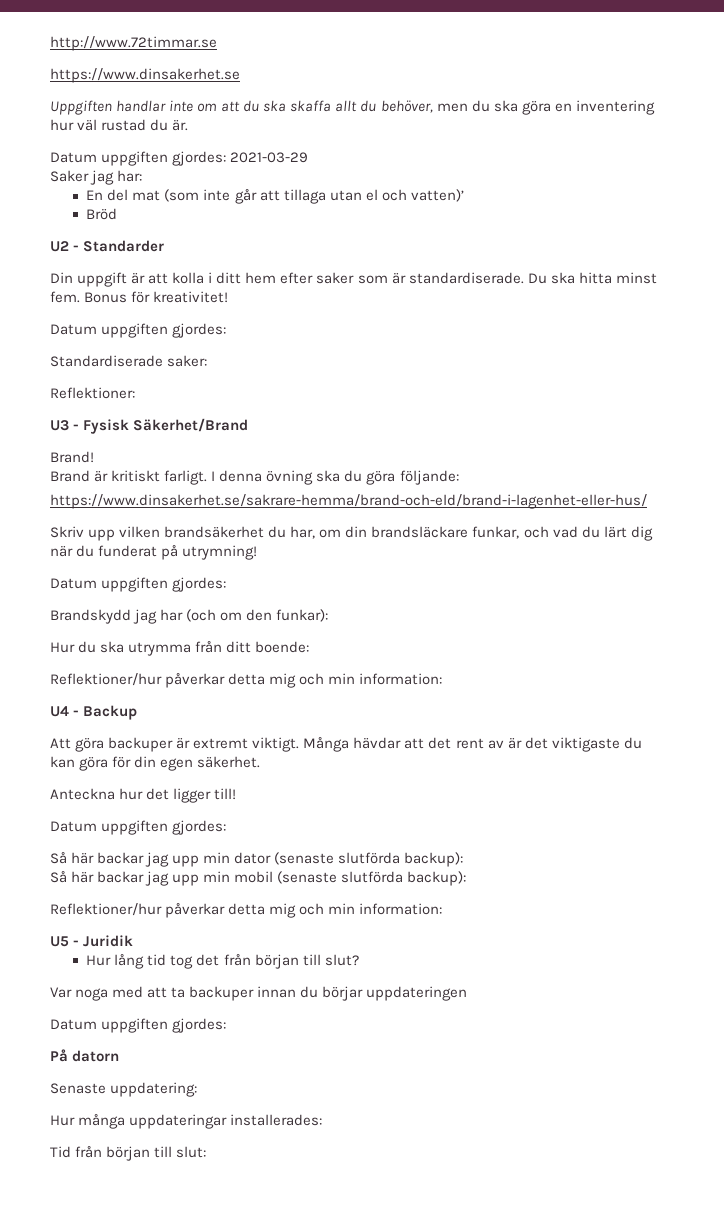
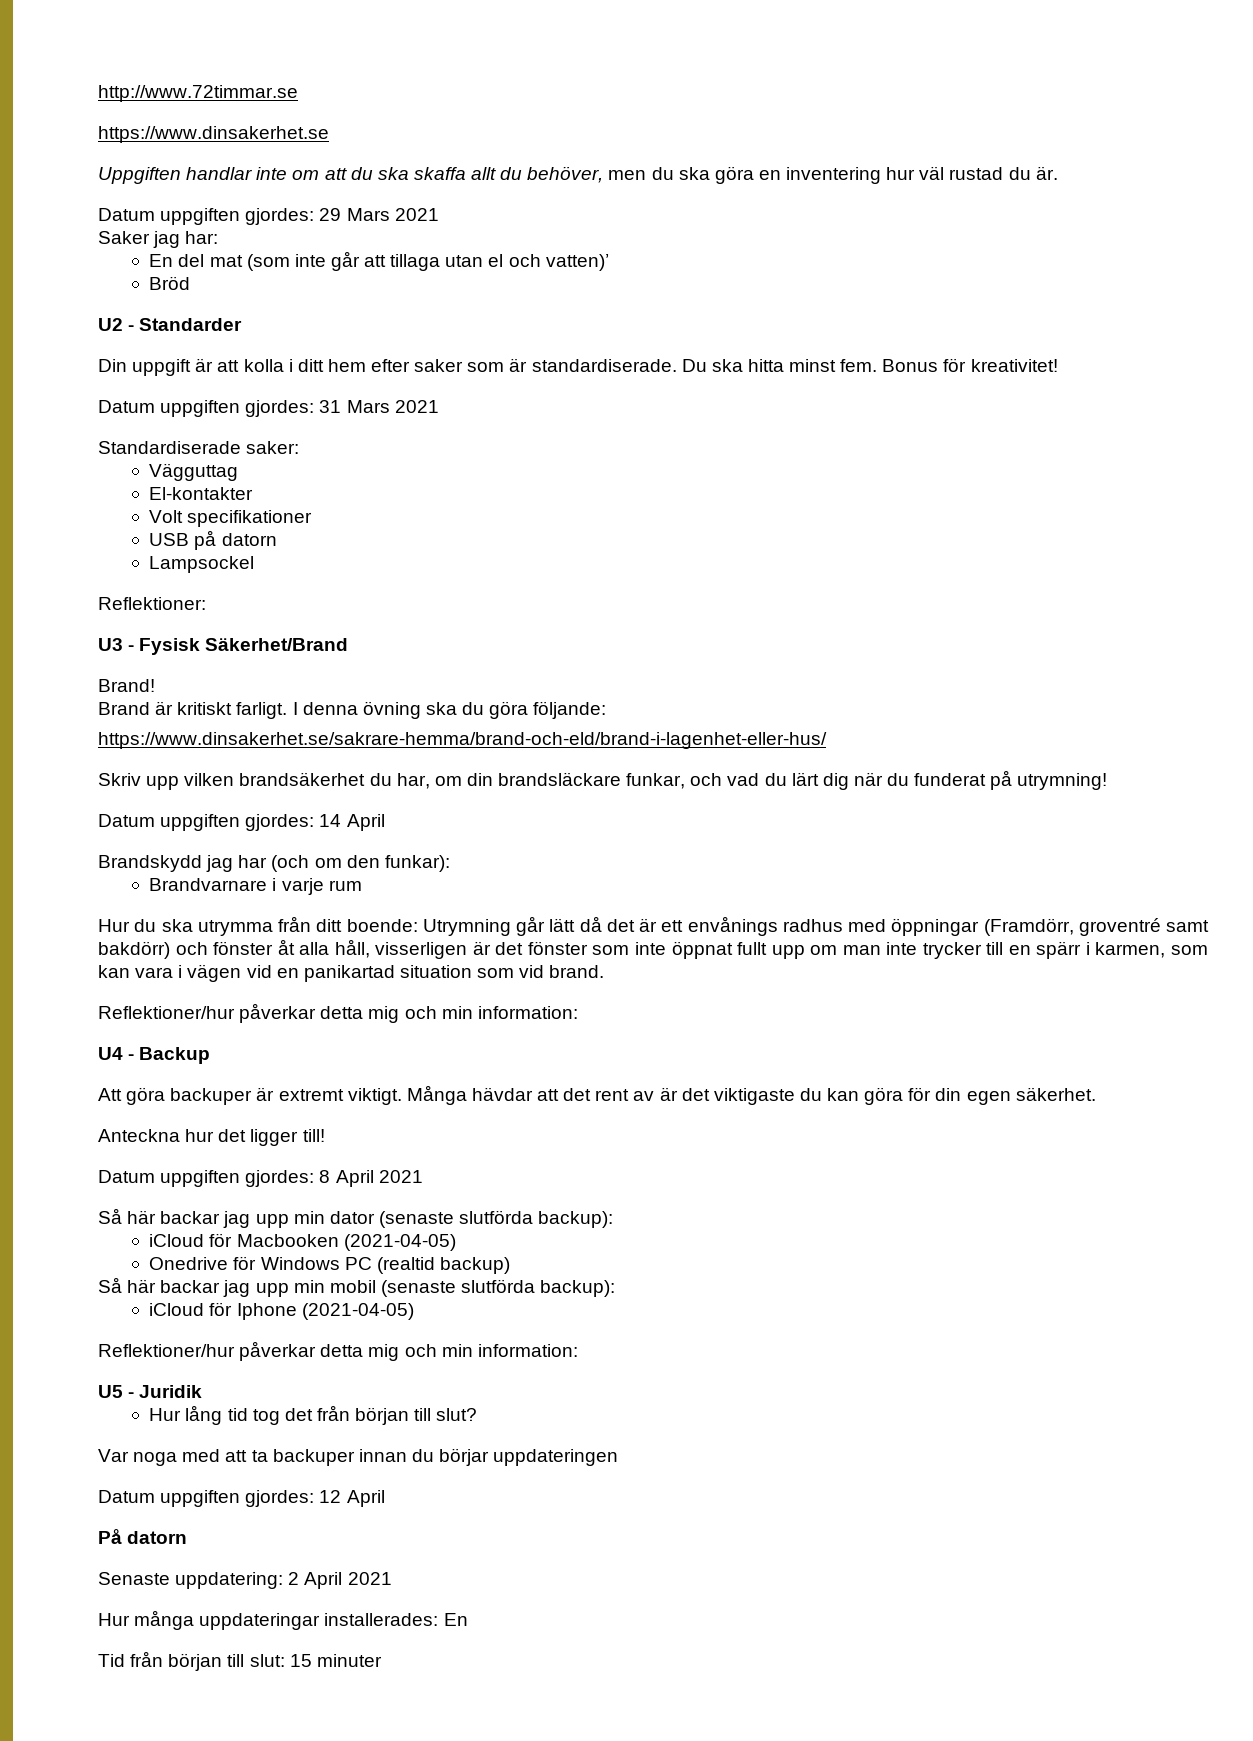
[230,152,309,163] 2021-03-29 -> [319,208,439,221] 29 Mars 2021
(227, 330) none -> [319,400,439,413] 31 Mars 2021
(208, 361) none -> [149,463,239,481] [149,487,254,500] [149,510,313,527] [149,530,277,550] [149,556,255,573] // Vägguttag // El-kontakter // Volt specifikationer // USB på datorn // Lampsockel
(227, 584) none -> [319,814,385,831] 14 April
(329, 615) none -> [149,878,362,895] // Brandvarnare i varje rum
(310, 647) none -> [422,916,1209,936] [98,939,1208,959] [98,964,605,982] Utrymning går lätt då det är ett envånings radhus med öppningar (Framdörr, groventré samt bakdörr) och fönster åt alla håll, visserligen är det fönster som inte öppnat fullt upp om man inte trycker till en spärr i karmen, som kan vara i vägen vid en panikartad situation som vid brand.
(227, 827) none -> [319,1170,423,1187] 8 April 2021
(464, 859) none -> [149,1233,456,1251] [149,1256,510,1274] // iCloud för Macbooken (2021-04-05) // Onedrive för Windows PC (realtid backup)
(467, 878) none -> [149,1302,414,1320] // iCloud för Iphone (2021-04-05)
(227, 1025) none -> [319,1490,385,1507] 12 April
(198, 1089) none -> [288,1572,392,1589] 2 April 2021
(323, 1120) none -> [443,1613,468,1626] En
(207, 1152) none -> [289,1654,382,1667] 15 minuter

